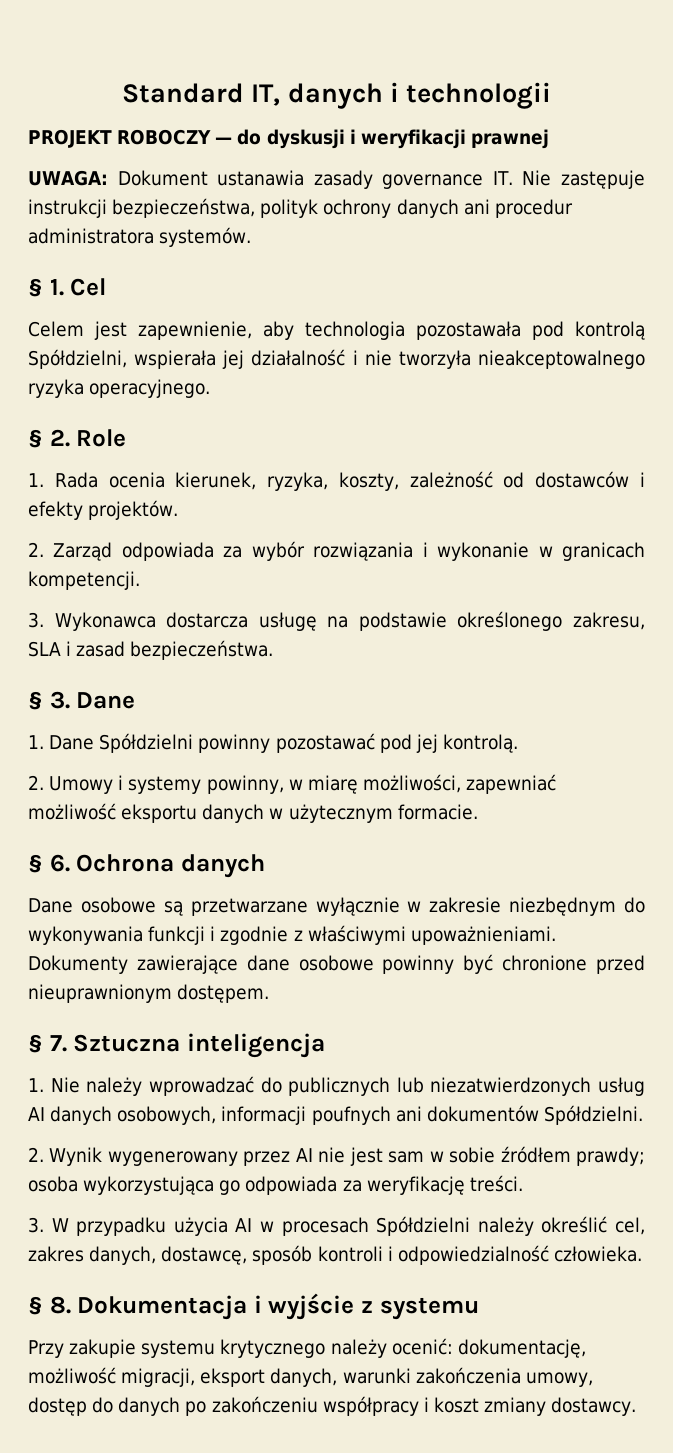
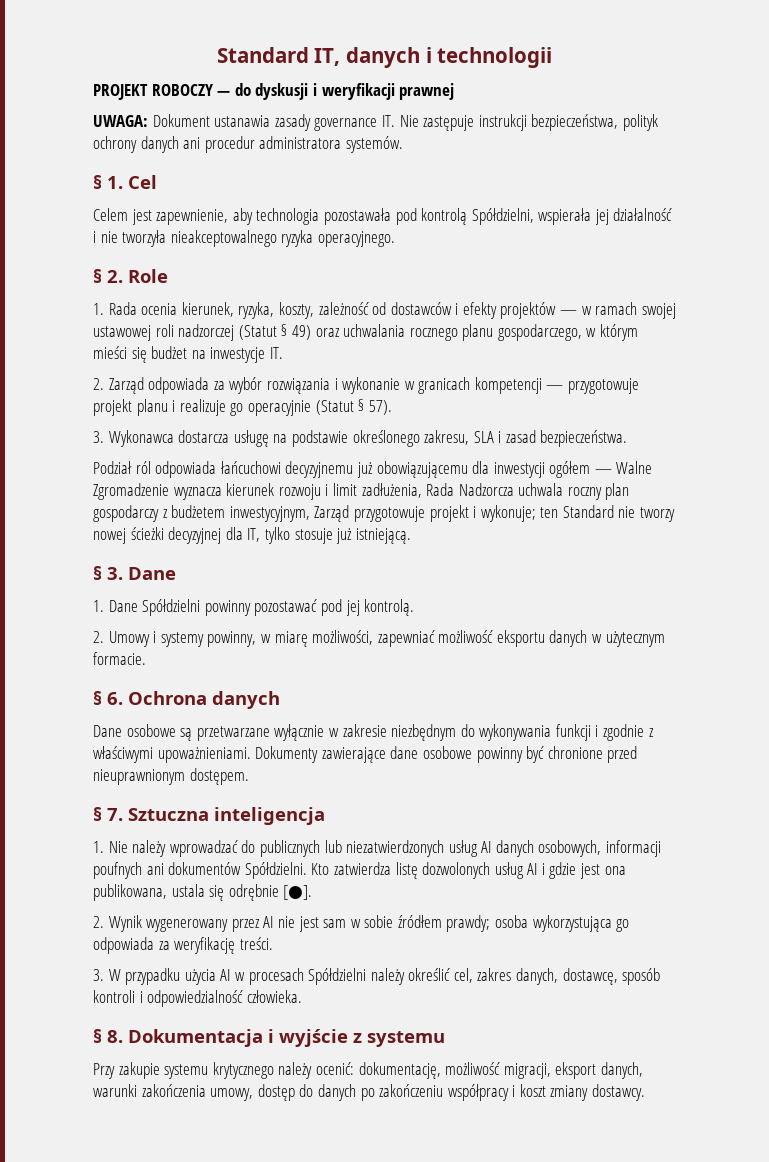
[88,500,179,520] projektów. -> [500,302,676,319] [93,324,639,341] [93,346,283,363] projektów — w ramach swojej ustawowej roli nadzorczej (Statut § 49) oraz uchwalania rocznego planu gospodarczego, w którym mieści się budżet na inwestycje IT.
[28,571,140,590] kompetencji. -> [474,377,640,394] [93,399,392,416] kompetencji — przygotowuje projekt planu i realizuje go operacyjnie (Statut § 57).
(274, 650) none -> [93,461,653,478] [93,483,630,500] [93,505,676,522] [93,527,411,544] // Podział ról odpowiada łańcuchowi decyzyjnemu już obowiązującemu dla inwestycji ogółem — Walne Zgromadzenie wyznacza kierunek rozwoju i limit zadłużenia, Rada Nadzorcza uchwala roczny plan gospodarczy z budżetem inwestycyjnym, Zarząd przygotowuje projekt i wykonuje; ten Standard nie tworzy nowej ścieżki decyzyjnej dla IT, tylko stosuje już istniejącą.
(643, 1115) none -> [311,862,626,879] [93,884,313,901] Kto zatwierdza listę dozwolonych usług AI i gdzie jest ona publikowana, ustala się odrębnie [●].

